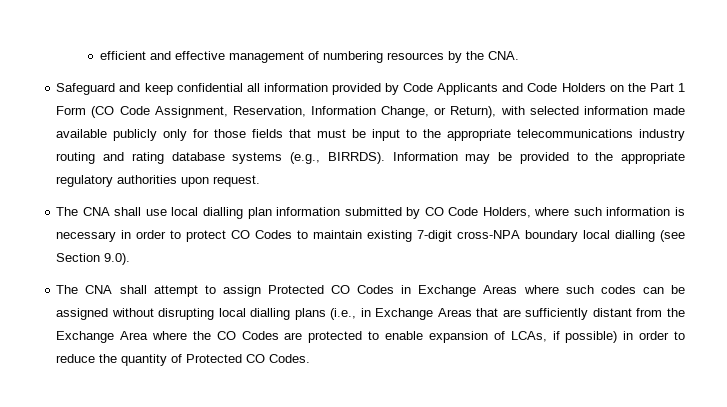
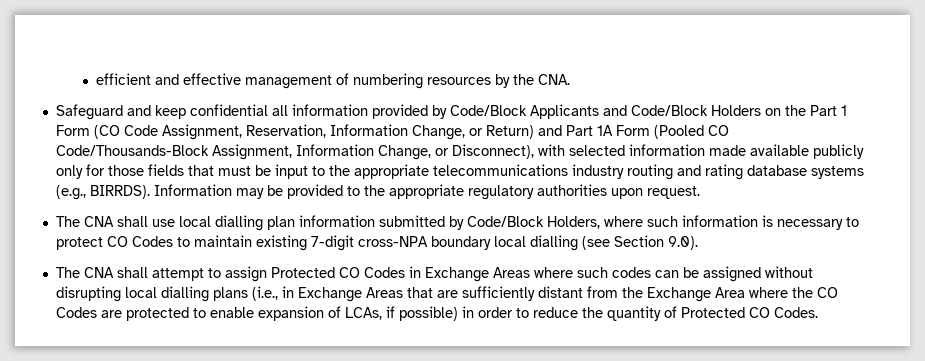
[403,83,434,92] Code -> [449,105,527,116] Code/Block
[527,83,558,92] Code -> [630,105,708,116] Code/Block
[450,106,497,118] Return), -> [485,125,729,139] [55,144,534,160] Return) and Part 1A Form (Pooled CO Code/Thousands-Block Assignment, Information Change, or Disconnect),
[424,207,479,216] CO Code -> [466,216,544,227] Code/Block
[121,230,167,239] in order -> (843, 224) none

